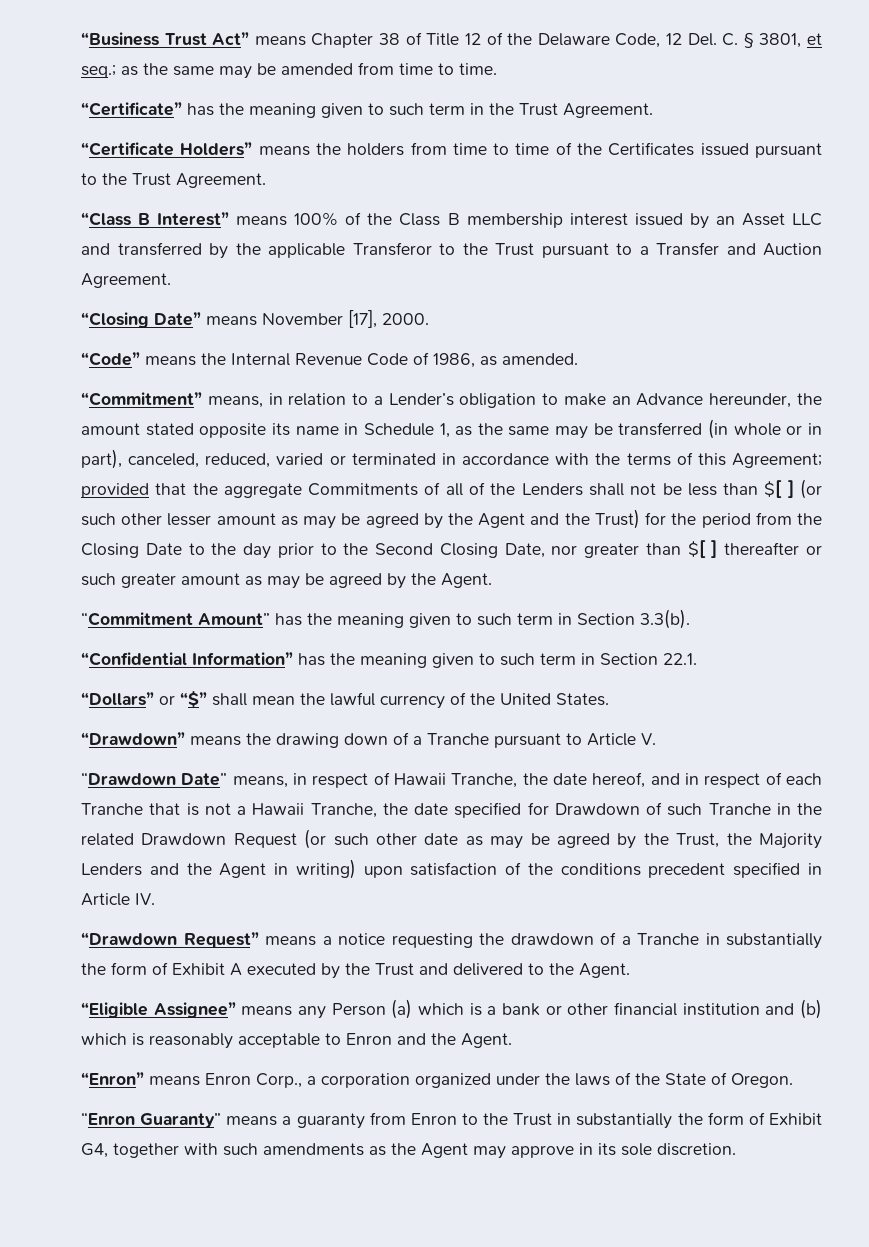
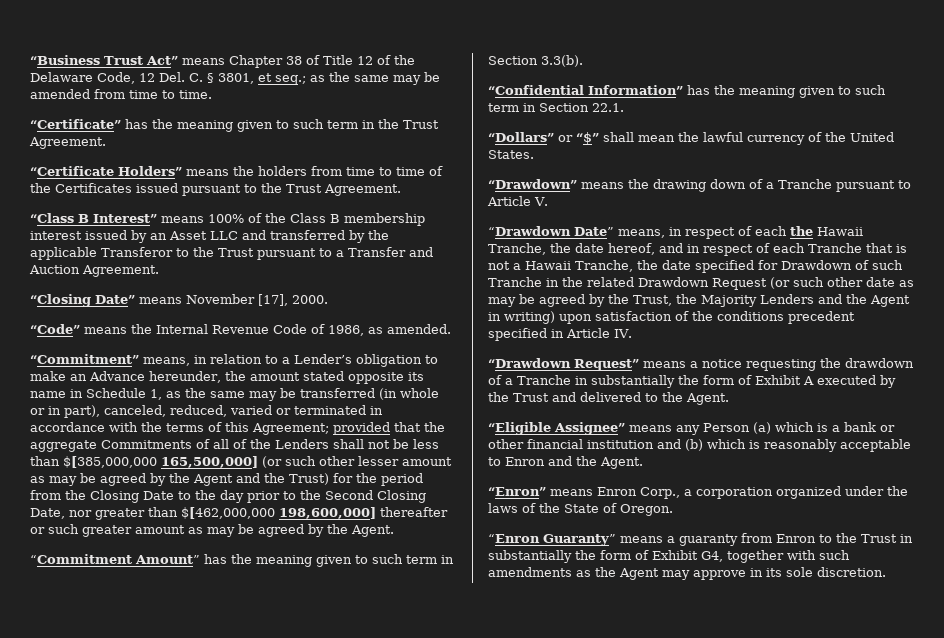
[764,480,794,498] $[ ] -> [63,456,258,468] $[385,000,000 165,500,000]
[687,540,718,558] $[ ] -> [181,507,376,519] $[462,000,000 198,600,000]
(390, 778) none -> [755,226,813,236] each the

